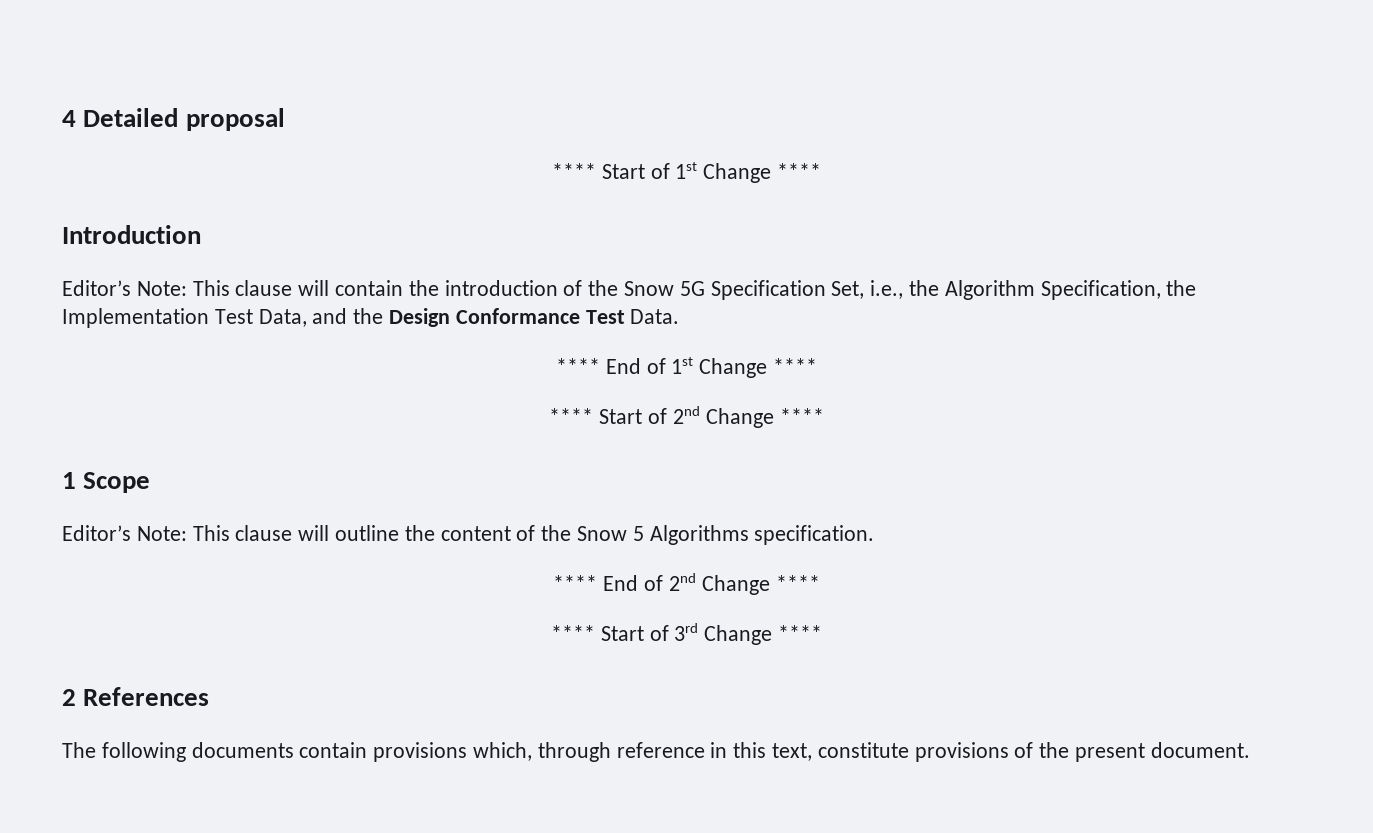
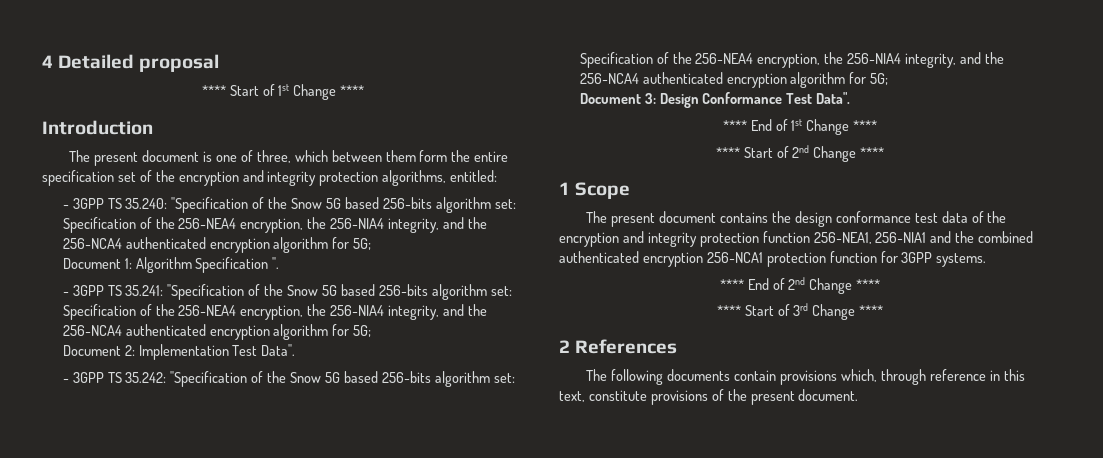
[62,280,1197,300] [62,308,384,328] Editor’s Note: This clause will contain the introduction of the Snow 5G Specification Set, i.e., the Algorithm Specification, the Implementation Test Data, and the -> [69,150,509,166] [42,170,498,186] [62,197,516,213] [62,217,487,233] [62,237,372,253] [62,257,280,273] [62,284,512,300] [62,304,487,320] [62,324,372,340] [62,344,296,360] [62,371,515,387] [579,52,1004,68] [579,72,889,88] [579,93,656,104] The present document is one of three, which between them form the entire specification set of the encryption and integrity protection algorithms, entitled: // - 3GPP TS 35.240: "Specification of the Snow 5G based 256-bits algorithm set: Specification of the 256-NEA4 encryption, the 256-NIA4 integrity, and the 256-NCA4 authenticated encryption algorithm for 5G; // Document 1: Algorithm Specification ". // - 3GPP TS 35.241: "Specification of the Snow 5G based 256-bits algorithm set: Specification of the 256-NEA4 encryption, the 256-NIA4 integrity, and the 256-NCA4 authenticated encryption algorithm for 5G; // Document 2: Implementation Test Data". // - 3GPP TS 35.242: "Specification of the Snow 5G based 256-bits algorithm set: Specification of the 256-NEA4 encryption, the 256-NIA4 integrity, and the 256-NCA4 authenticated encryption algorithm for 5G; // Document 3:
[630,309,680,324] Data. -> [816,92,851,104] Data".
[62,525,875,545] Editor’s Note: This clause will outline the content of the Snow 5 Algorithms specification. -> [586,211,1007,227] [559,231,1034,247] [559,251,987,267] The present document contains the design conformance test data of the encryption and integrity protection function 256-NEA1, 256-NIA1 and the combined authenticated encryption 256-NCA1 protection function for 3GPP systems.

